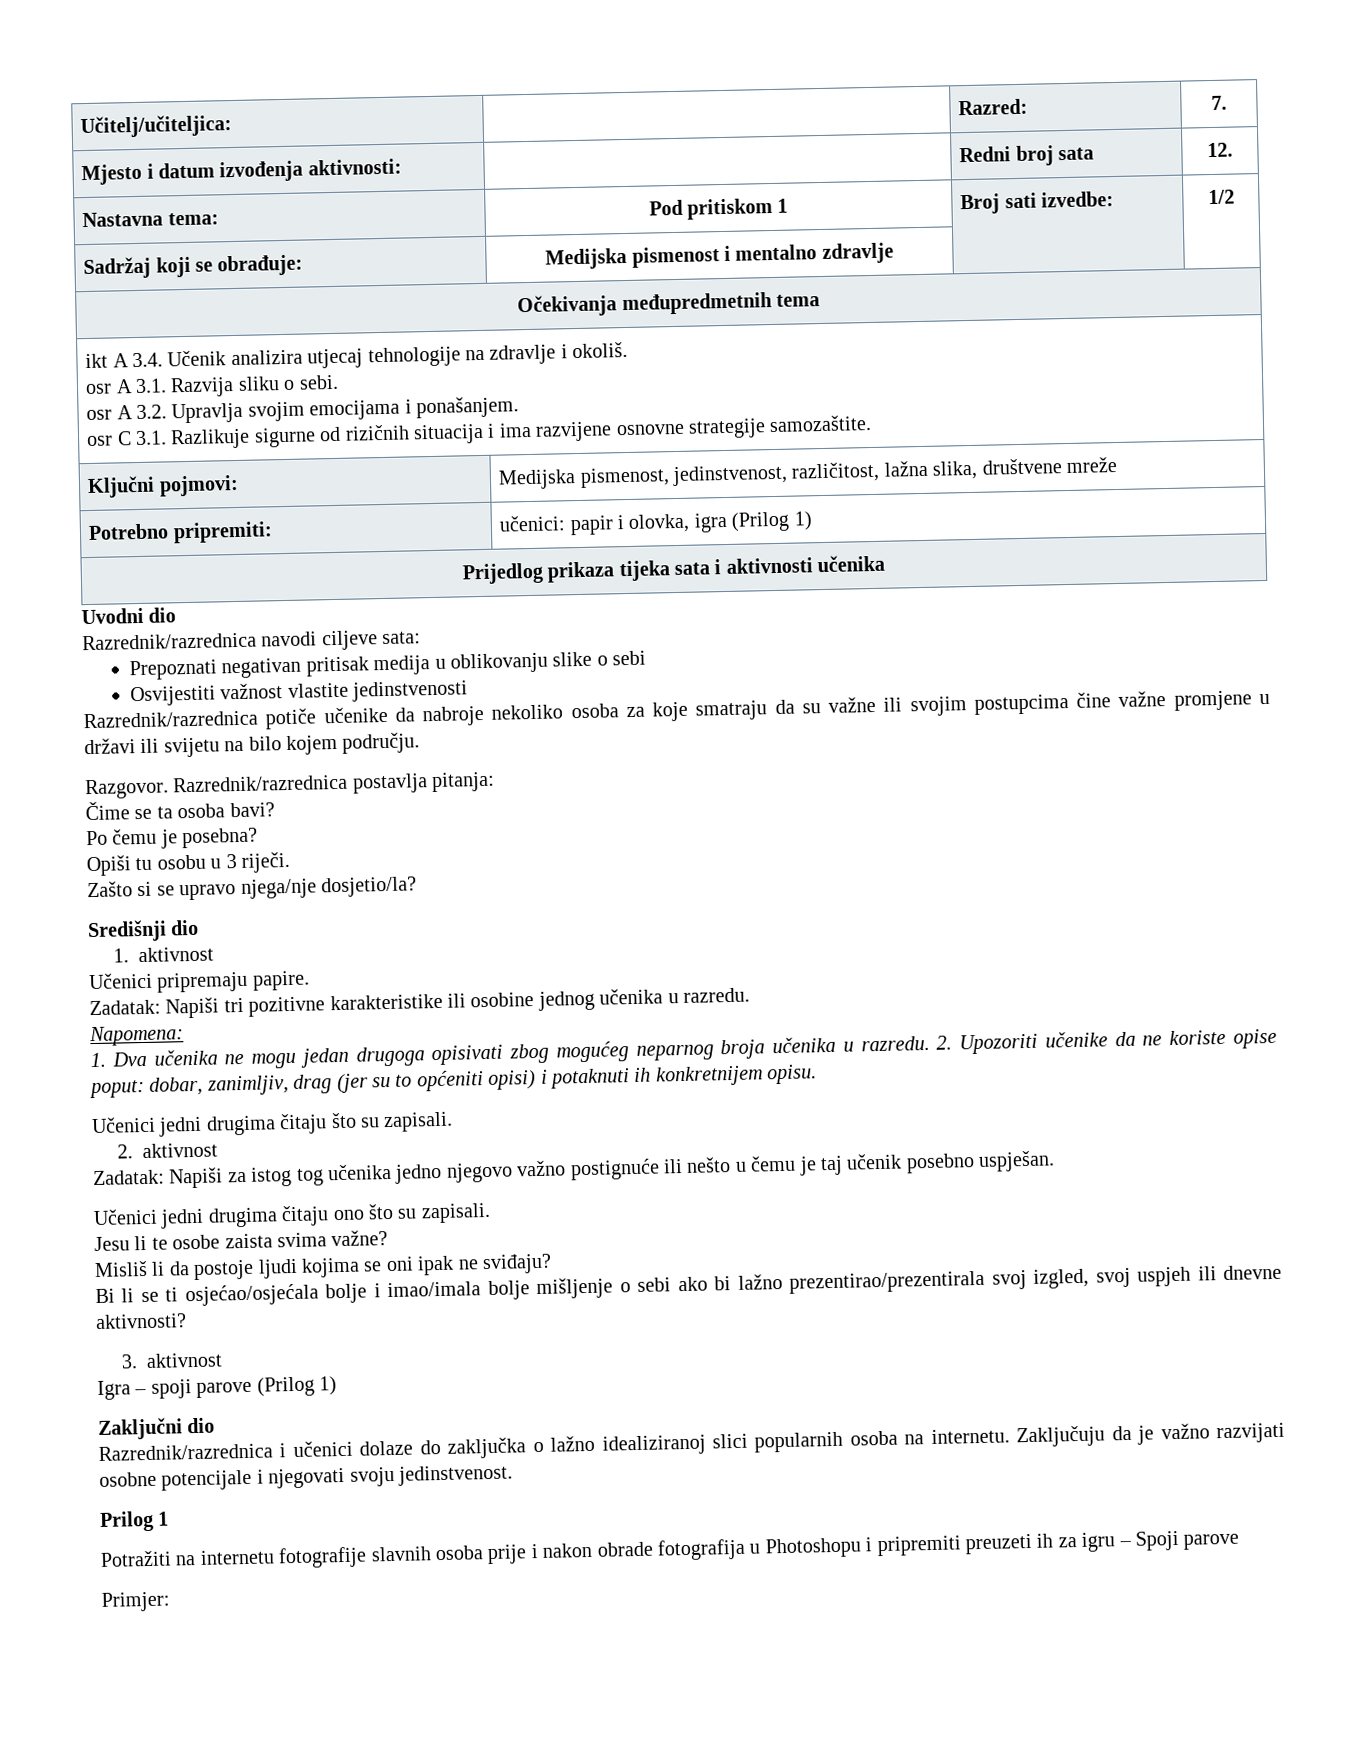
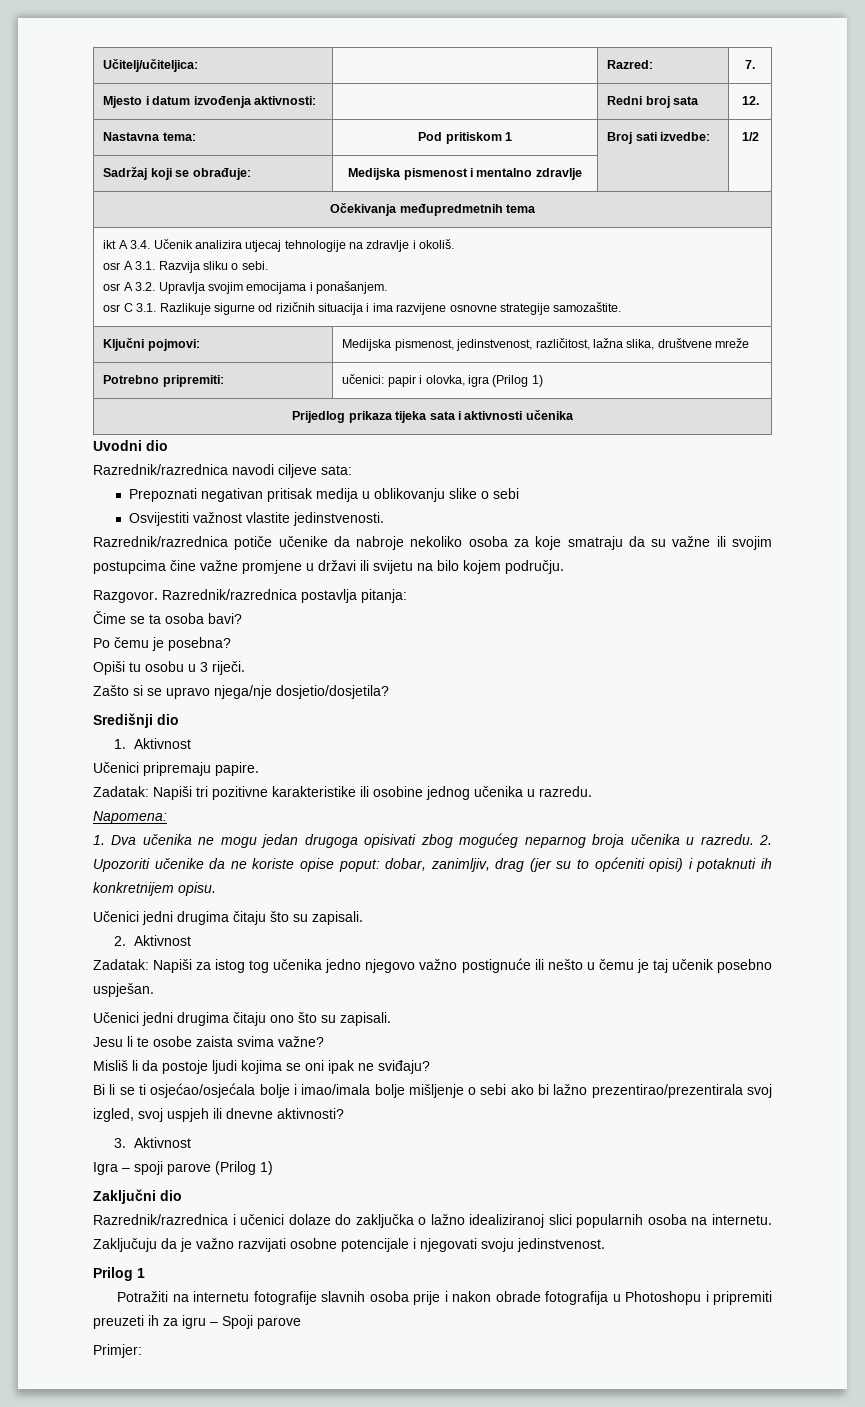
[352,680,469,702] jedinstvenosti -> [292,512,384,526] jedinstvenosti.
[321,876,417,898] dosjetio/la? -> [276,685,389,699] dosjetio/dosjetila?
[137,946,214,963] aktivnost -> [134,738,192,749] Aktivnost
[141,1142,218,1159] aktivnost -> [134,935,192,946] Aktivnost
[145,1352,223,1369] aktivnost -> [134,1137,192,1148] Aktivnost

